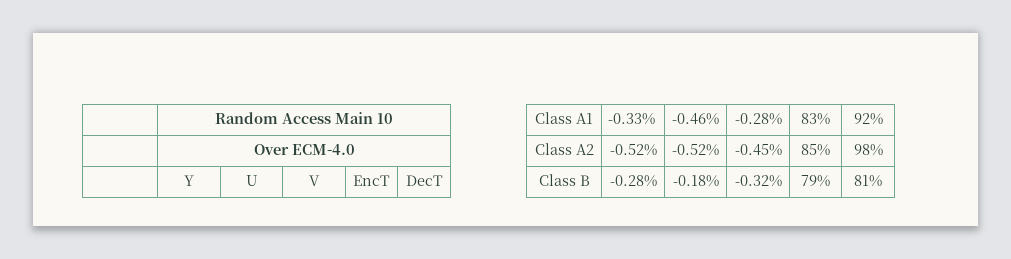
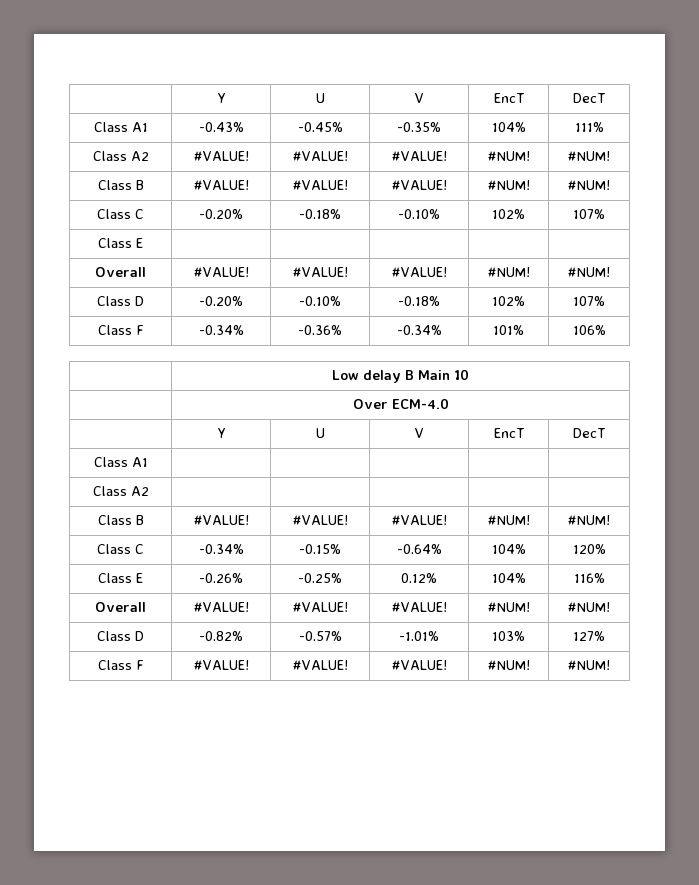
[215,112,331,124] | Random Access -> [216,93,226,103] [315,93,325,103] [414,93,424,103] [493,93,524,103] [573,93,605,103] [93,122,148,132] [198,122,244,132] [297,122,343,132] [397,122,441,132] [491,122,526,132] [574,122,604,132] [92,151,149,161] [193,151,249,161] [292,151,348,161] [391,151,447,161] [487,151,530,161] [568,151,610,161] [97,180,144,190] [193,180,249,190] [292,180,348,190] [391,180,447,190] [487,180,530,190] [568,180,610,190] [97,209,144,219] [199,209,243,219] [299,209,341,219] [398,209,440,219] [492,209,525,219] [573,209,605,219] [98,238,143,248] [95,267,146,277] [193,267,249,277] [292,267,348,277] [391,267,447,277] [487,267,530,277] [568,267,610,277] [97,296,144,306] [199,296,243,306] [299,296,341,306] [398,296,440,306] [492,296,525,306] [573,296,605,306] [97,325,144,335] [198,325,244,335] [298,325,342,335] [396,325,442,335] [493,325,524,335] [572,325,606,335] [332,370,414,383] | Y | U | V | EncT | DecT // Class A1 | -0.43% | -0.45% | -0.35% | 104% | 111% // Class A2 | #VALUE! | #VALUE! | #VALUE! | #NUM! | #NUM! // Class B | #VALUE! | #VALUE! | #VALUE! | #NUM! | #NUM! // Class C | -0.20% | -0.18% | -0.10% | 102% | 107% // Class E | | | | | // Overall | #VALUE! | #VALUE! | #VALUE! | #NUM! | #NUM! // Class D | -0.20% | -0.10% | -0.18% | 102% | 107% // Class F | -0.34% | -0.36% | -0.34% | 101% | 106% // | Low delay B
[608,113,656,125] [672,113,719,125] [734,113,782,125] [801,113,830,125] [853,113,883,125] [534,143,594,155] [609,144,657,156] [672,144,719,156] [734,144,782,156] [801,144,830,156] [853,144,883,156] [538,174,590,186] [609,175,657,187] [672,175,719,187] [734,175,782,187] [801,175,830,187] [854,175,882,187] -0.33% | -0.46% | -0.28% | 83% | 92% // Class A2 | -0.52% | -0.52% | -0.45% | 85% | 98% // Class B | -0.28% | -0.18% | -0.32% | 79% | 81% -> [92,486,149,496] [97,515,144,525] [193,515,249,525] [292,515,348,525] [391,515,447,525] [487,515,530,525] [568,515,610,525] [97,544,144,554] [198,544,244,554] [299,544,341,554] [396,544,442,554] [491,544,526,554] [572,544,606,554] [98,573,143,583] [199,573,243,583] [298,573,342,583] [401,573,437,583] [491,573,526,583] [573,573,605,583] [95,602,146,612] [193,602,249,612] [292,602,348,612] [391,602,447,612] [487,602,530,612] [568,602,610,612] [97,631,144,641] [199,631,243,641] [298,631,342,641] [399,631,439,641] [492,631,525,641] [573,631,605,641] [97,660,144,670] [193,660,249,670] [292,660,348,670] [391,660,447,670] [487,660,530,670] [568,660,610,670] | | | | // Class A2 | | | | | // Class B | #VALUE! | #VALUE! | #VALUE! | #NUM! | #NUM! // Class C | -0.34% | -0.15% | -0.64% | 104% | 120% // Class E | -0.26% | -0.25% | 0.12% | 104% | 116% // Overall | #VALUE! | #VALUE! | #VALUE! | #NUM! | #NUM! // Class D | -0.82% | -0.57% | -1.01% | 103% | 127% // Class F | #VALUE! | #VALUE! | #VALUE! | #NUM! | #NUM!

